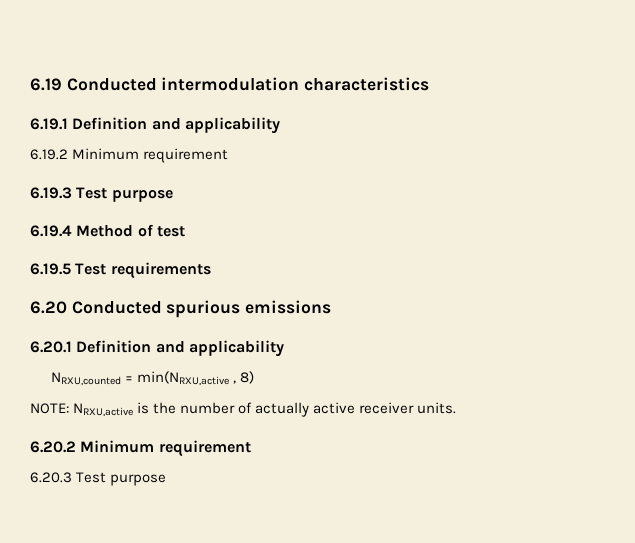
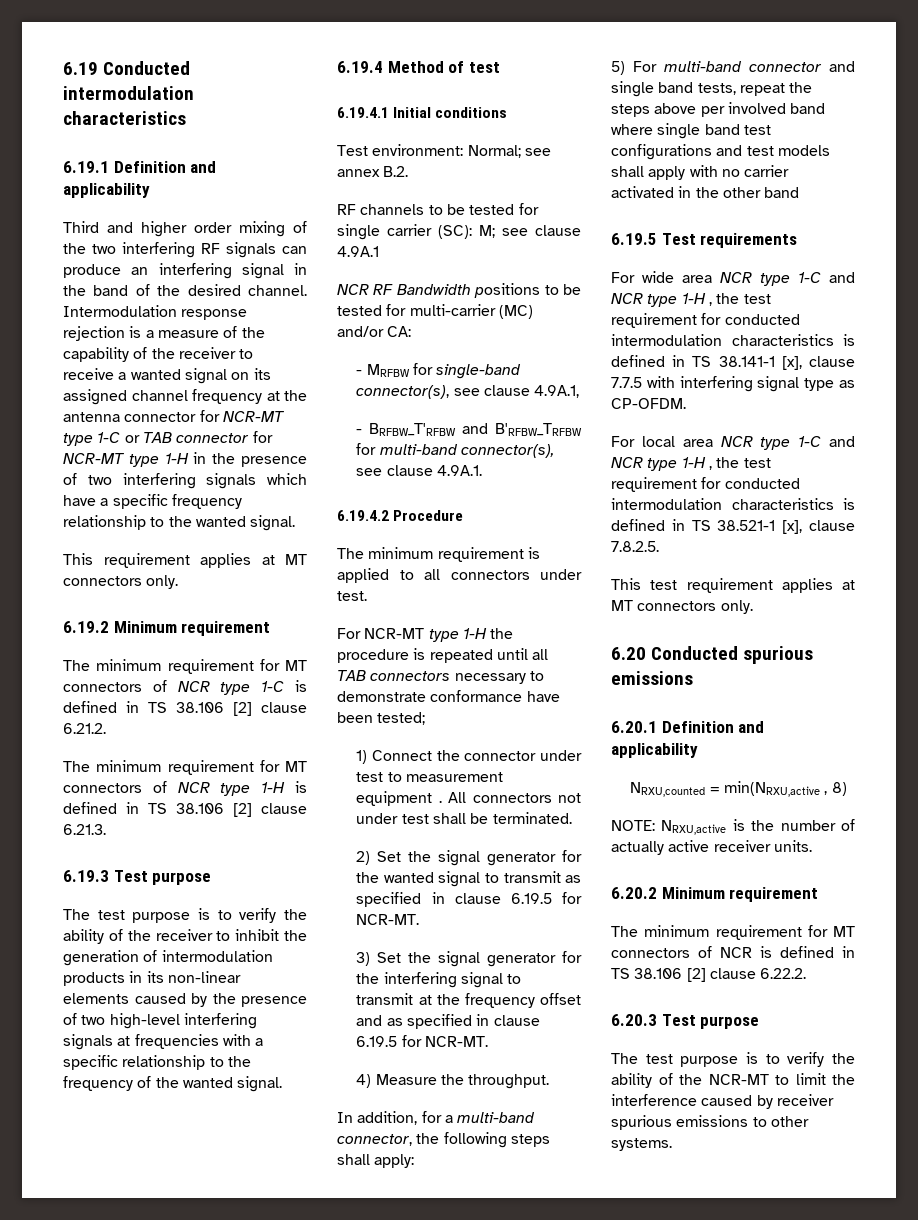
[30,148,229,163] [30,187,173,202] [30,224,185,237] [30,262,211,279] 6.19.2 Minimum requirement // 6.19.3 Test purpose // 6.19.4 Method of test // 6.19.5 Test requirements -> [63,221,307,237] [63,242,307,258] [63,263,307,279] [63,284,307,296] [63,305,248,320] [63,326,265,341] [63,347,254,362] [63,368,271,384] [63,389,307,405] [63,410,285,422] [63,431,273,446] [63,452,307,467] [63,473,307,489] [63,494,242,509] [63,515,296,531] [63,553,307,568] [63,575,179,589] [63,621,271,636] [63,659,307,674] [63,680,307,695] [63,701,307,716] [63,723,106,734] [63,760,307,775] [63,781,307,796] [63,802,307,817] [63,824,106,835] [63,870,212,885] [63,908,307,923] [63,929,307,944] [63,950,273,966] [63,971,241,986] [63,993,307,1007] [63,1013,257,1029] [63,1034,264,1050] [63,1055,251,1070] [63,1076,283,1092] [337,61,500,73] [337,107,508,118] [337,144,551,158] [337,166,409,177] [337,203,539,215] [337,224,581,240] [337,246,379,257] [337,283,581,298] [337,304,533,319] [337,326,412,337] [356,363,522,379] [356,385,580,399] [356,423,582,436] [356,443,555,458] [356,465,483,476] [337,510,464,521] [337,547,540,562] [337,568,582,583] [337,591,367,601] [337,628,514,642] [337,648,549,663] [337,670,544,684] [337,690,560,702] [337,712,426,725] [356,750,582,764] [356,772,504,782] [356,791,581,806] [356,812,572,824] [356,850,582,866] [356,871,581,887] [356,892,582,907] [356,914,420,925] [356,951,582,967] [356,972,522,988] [356,993,581,1008] [356,1014,540,1029] [356,1035,489,1047] [356,1074,550,1089] [337,1111,536,1125] [337,1132,550,1148] [337,1154,415,1168] [611,61,855,75] [611,81,813,97] [611,102,826,117] [611,123,771,139] [611,144,830,160] [611,165,790,180] [611,186,800,198] [611,233,798,248] [611,271,855,286] [611,293,771,307] [611,313,800,328] [611,334,855,346] [611,355,855,370] [611,376,855,392] [611,398,686,409] [611,436,855,450] [611,457,771,471] [611,477,800,492] [611,498,855,510] [611,519,855,534] [611,541,659,552] [611,578,855,593] [611,600,753,614] Third and higher order mixing of the two interfering RF signals can produce an interfering signal in the band of the desired channel. Intermodulation response rejection is a measure of the capability of the receiver to receive a wanted signal on its assigned channel frequency at the antenna connector for NCR-MT type 1-C or TAB connector for NCR-MT type 1-H in the presence of two interfering signals which have a specific frequency relationship to the wanted signal. // This requirement applies at MT connectors only. // 6.19.2 Minimum requirement // The minimum requirement for MT connectors of NCR type 1-C is defined in TS 38.106 [2] clause 6.21.2. // The minimum requirement for MT connectors of NCR type 1-H is defined in TS 38.106 [2] clause 6.21.3. // 6.19.3 Test purpose // The test purpose is to verify the ability of the receiver to inhibit the generation of intermodulation products in its non-linear elements caused by the presence of two high-level interfering signals at frequencies with a specific relationship to the frequency of the wanted signal. // 6.19.4 Method of test // 6.19.4.1 Initial conditions // Test environment: Normal; see annex B.2. // RF channels to be tested for single carrier (SC): M; see clause 4.9A.1 // NCR RF Bandwidth positions to be tested for multi-carrier (MC) and/or CA: // - MRFBW for single-band connector(s), see clause 4.9A.1, // - BRFBW_T'RFBW and B'RFBW_TRFBW for multi-band connector(s), see clause 4.9A.1. // 6.19.4.2 Procedure // The minimum requirement is applied to all connectors under test. // For NCR-MT type 1-H the procedure is repeated until all TAB connectors necessary to demonstrate conformance have been tested; // 1) Connect the connector under test to measurement equipment . All connectors not under test shall be terminated. // 2) Set the signal generator for the wanted signal to transmit as specified in clause 6.19.5 for NCR-MT. // 3) Set the signal generator for the interfering signal to transmit at the frequency offset and as specified in clause 6.19.5 for NCR-MT. // 4) Measure the throughput. // In addition, for a multi-band connector, the following steps shall apply: // 5) For multi-band connector and single band tests, repeat the steps above per involved band where single band test configurations and test models shall apply with no carrier activated in the other band // 6.19.5 Test requirements // For wide area NCR type 1-C and NCR type 1-H , the test requirement for conducted intermodulation characteristics is defined in TS 38.141-1 [x], clause 7.7.5 with interfering signal type as CP-OFDM. // For local area NCR type 1-C and NCR type 1-H , the test requirement for conducted intermodulation characteristics is defined in TS 38.521-1 [x], clause 7.8.2.5. // This test requirement applies at MT connectors only.
[30,472,167,486] 6.20.3 Test purpose -> [611,925,855,940] [611,946,855,958] [611,968,807,982] [611,1014,760,1029] [611,1052,855,1067] [611,1073,855,1088] [611,1094,834,1109] [611,1115,809,1130] [611,1138,672,1151] The minimum requirement for MT connectors of NCR is defined in TS 38.106 [2] clause 6.22.2. // 6.20.3 Test purpose // The test purpose is to verify the ability of the NCR-MT to limit the interference caused by receiver spurious emissions to other systems.

